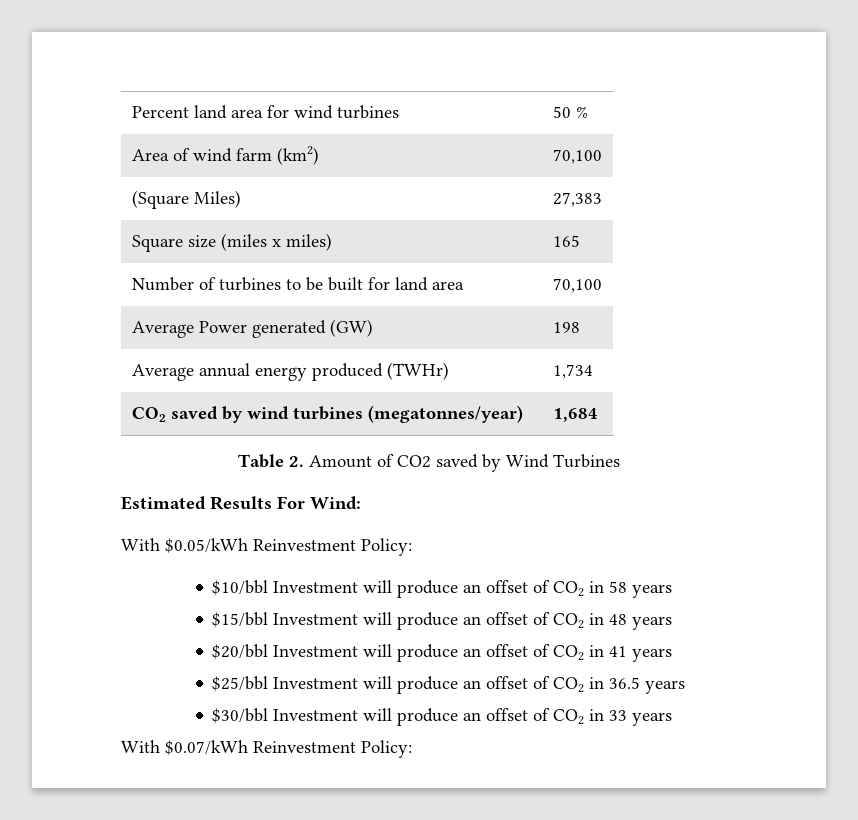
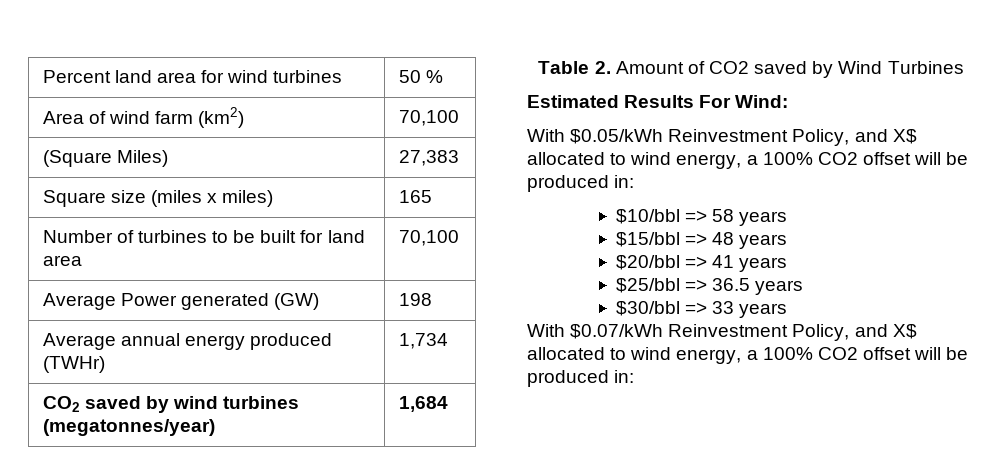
[361,538,412,556] [212,580,673,598] [212,612,673,630] [212,644,673,662] [212,676,686,694] [212,708,605,726] Policy: // $10/bbl Investment will produce an offset of CO2 in 58 years // $15/bbl Investment will produce an offset of CO2 in 48 years // $20/bbl Investment will produce an offset of CO2 in 41 years // $25/bbl Investment will produce an offset of CO2 in 36.5 years // $30/bbl Investment will produce an offset of CO2 in -> [792,129,917,146] [527,152,969,169] [527,175,635,192] [615,209,788,226] [615,232,788,249] [615,255,788,272] [615,278,804,295] [615,301,708,316] Policy, and X$ allocated to wind energy, a 100% CO2 offset will be produced in: // $10/bbl => 58 years // $15/bbl => 48 years // $20/bbl => 41 years // $25/bbl => 36.5 years // $30/bbl =>
[361,740,412,758] Policy: -> [792,324,917,341] [527,347,969,364] [527,370,635,387] Policy, and X$ allocated to wind energy, a 100% CO2 offset will be produced in:

